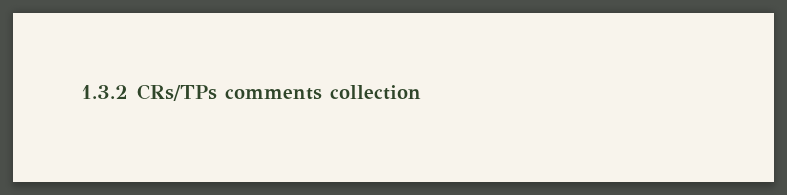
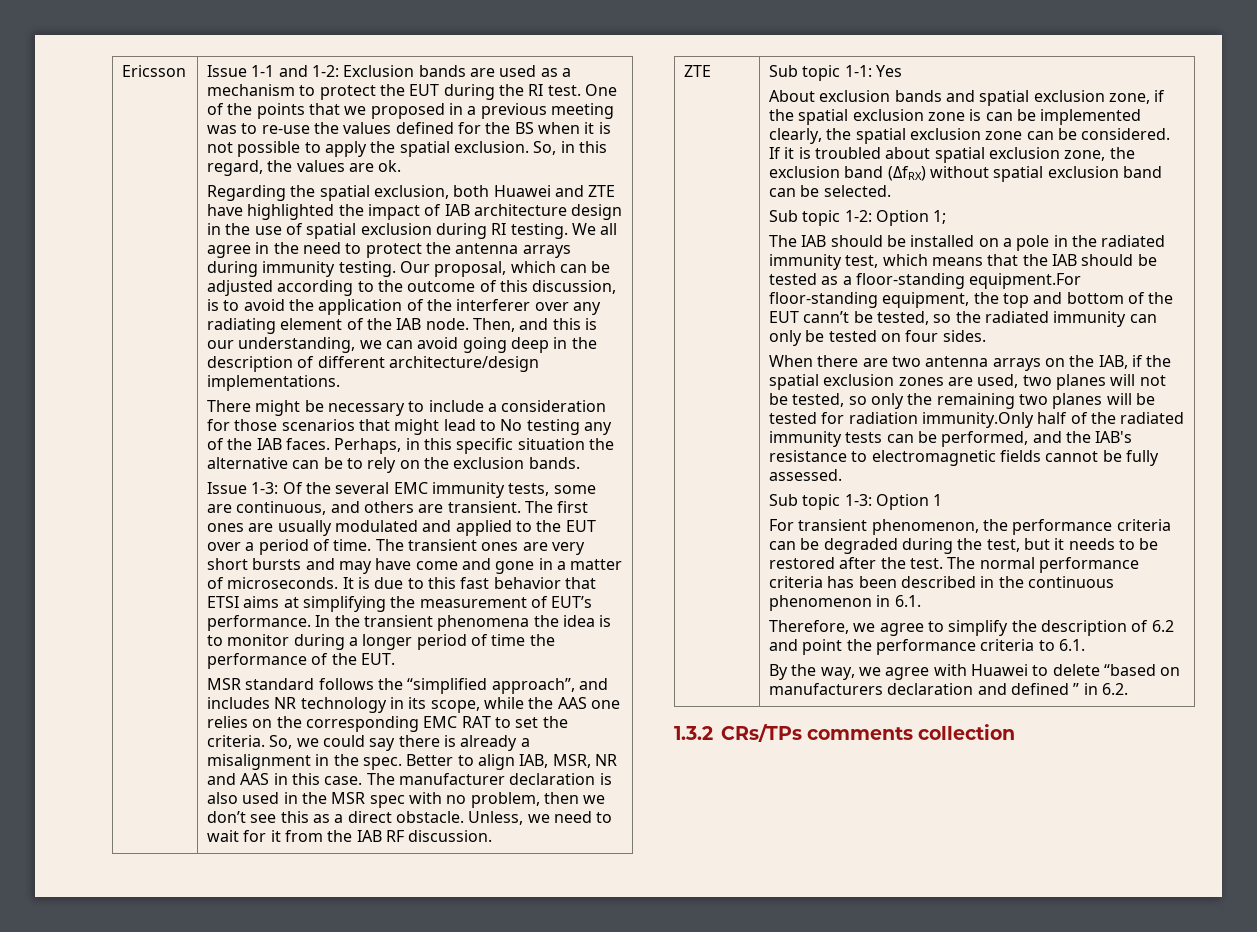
(81, 92) none -> [122,65,187,77] [207,65,571,77] [207,84,617,100] [207,103,614,119] [207,122,611,134] [207,141,607,157] [207,160,402,176] [207,185,616,201] [207,204,623,220] [207,223,618,239] [207,242,571,258] [207,261,611,277] [207,280,617,296] [207,299,601,315] [207,318,597,334] [207,337,597,353] [207,356,540,372] [207,375,341,391] [207,400,607,416] [207,419,612,435] [207,438,614,454] [207,457,580,473] [207,482,596,498] [207,501,589,515] [207,520,596,536] [207,539,585,555] [207,558,623,574] [207,577,596,589] [207,596,593,612] [207,615,612,631] [207,634,555,650] [207,653,396,669] [207,678,608,694] [207,697,620,713] [207,716,568,732] [207,735,530,751] [207,754,617,770] [207,773,612,785] [207,792,606,808] [207,811,613,825] [207,830,493,842] [684,65,712,77] [769,65,903,81] [769,90,1166,106] [769,109,1142,125] [769,128,1171,144] [769,147,1135,163] [769,166,1162,182] [769,185,891,197] [769,210,947,226] [769,235,1166,251] [769,254,1157,270] [769,273,1082,289] [769,292,1174,308] [769,311,1157,327] [769,330,986,346] [769,355,1172,371] [769,374,1166,390] [769,393,1155,409] [769,412,1185,428] [769,431,1133,447] [769,450,1159,466] [769,469,843,481] [769,494,943,510] [769,519,1171,535] [769,538,1159,554] [769,557,1139,573] [769,576,1114,588] [769,595,921,611] [769,620,1174,636] [769,639,1085,655] [769,664,1181,680] [769,683,1128,695] Ericsson | Issue 1-1 and 1-2: Exclusion bands are used as a mechanism to protect the EUT during the RI test. One of the points that we proposed in a previous meeting was to re-use the values defined for the BS when it is not possible to apply the spatial exclusion. So, in this regard, the values are ok. // Regarding the spatial exclusion, both Huawei and ZTE have highlighted the impact of IAB architecture design in the use of spatial exclusion during RI testing. We all agree in the need to protect the antenna arrays during immunity testing. Our proposal, which can be adjusted according to the outcome of this discussion, is to avoid the application of the interferer over any radiating element of the IAB node. Then, and this is our understanding, we can avoid going deep in the description of different architecture/design implementations. // There might be necessary to include a consideration for those scenarios that might lead to No testing any of the IAB faces. Perhaps, in this specific situation the alternative can be to rely on the exclusion bands. // Issue 1-3: Of the several EMC immunity tests, some are continuous, and others are transient. The first ones are usually modulated and applied to the EUT over a period of time. The transient ones are very short bursts and may have come and gone in a matter of microseconds. It is due to this fast behavior that ETSI aims at simplifying the measurement of EUT’s performance. In the transient phenomena the idea is to monitor during a longer period of time the performance of the EUT. // MSR standard follows the “simplified approach”, and includes NR technology in its scope, while the AAS one relies on the corresponding EMC RAT to set the criteria. So, we could say there is already a misalignment in the spec. Better to align IAB, MSR, NR and AAS in this case. The manufacturer declaration is also used in the MSR spec with no problem, then we don’t see this as a direct obstacle. Unless, we need to wait for it from the IAB RF discussion. // ZTE | Sub topic 1-1: Yes // About exclusion bands and spatial exclusion zone, if the spatial exclusion zone is can be implemented clearly, the spatial exclusion zone can be considered. If it is troubled about spatial exclusion zone, the exclusion band (ΔfRX) without spatial exclusion band can be selected. // Sub topic 1-2: Option 1; // The IAB should be installed on a pole in the radiated immunity test, which means that the IAB should be tested as a floor-standing equipment.For floor-standing equipment, the top and bottom of the EUT cann’t be tested, so the radiated immunity can only be tested on four sides. // When there are two antenna arrays on the IAB, if the spatial exclusion zones are used, two planes will not be tested, so only the remaining two planes will be tested for radiation immunity.Only half of the radiated immunity tests can be performed, and the IAB's resistance to electromagnetic fields cannot be fully assessed. // Sub topic 1-3: Option 1 // For transient phenomenon, the performance criteria can be degraded during the test, but it needs to be restored after the test. The normal performance criteria has been described in the continuous phenomenon in 6.1. // Therefore, we agree to simplify the description of 6.2 and point the performance criteria to 6.1. // By the way, we agree with Huawei to delete “based on manufacturers declaration and defined ” in 6.2. //

